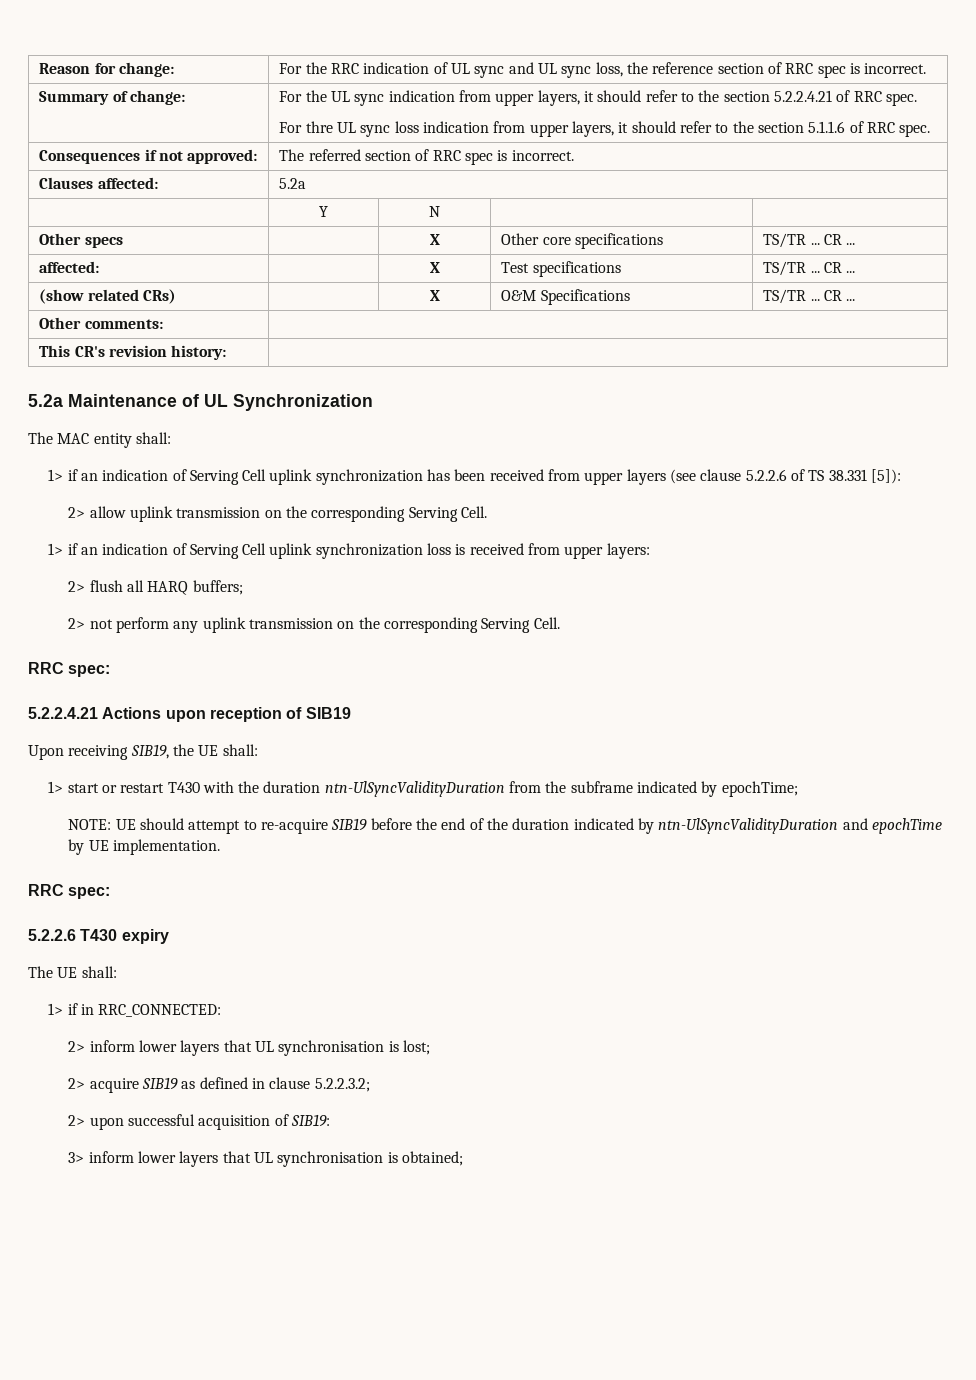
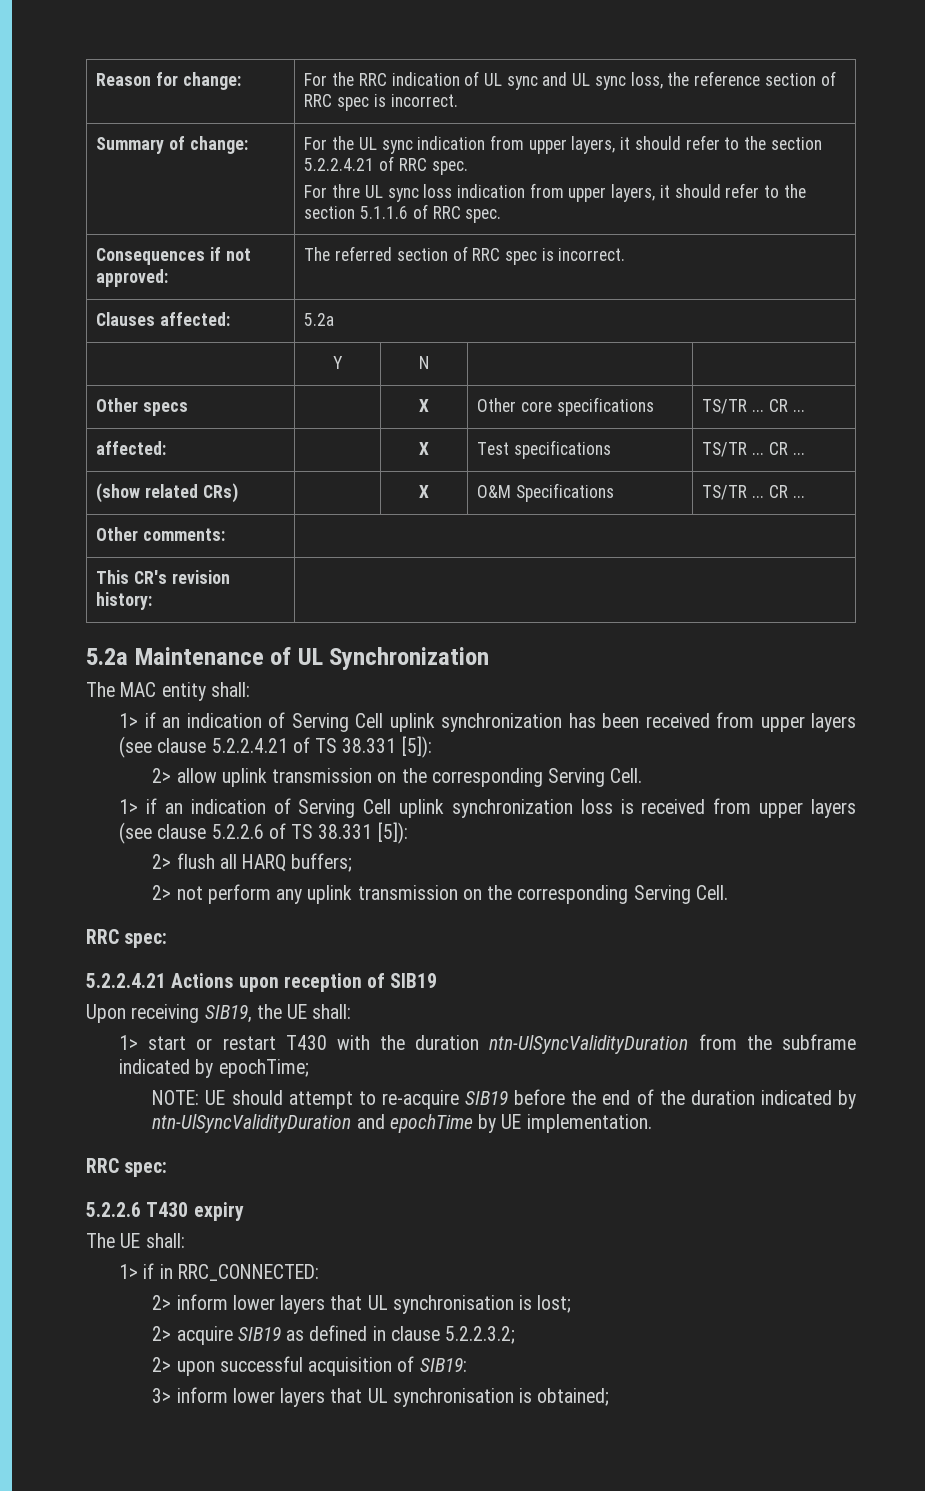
[745,469,787,481] 5.2.2.6 -> [211,738,288,753] 5.2.2.4.21
[606,543,650,559] layers: -> [810,799,856,818] [119,822,408,844] layers (see clause 5.2.2.6 of TS 38.331 [5]):

